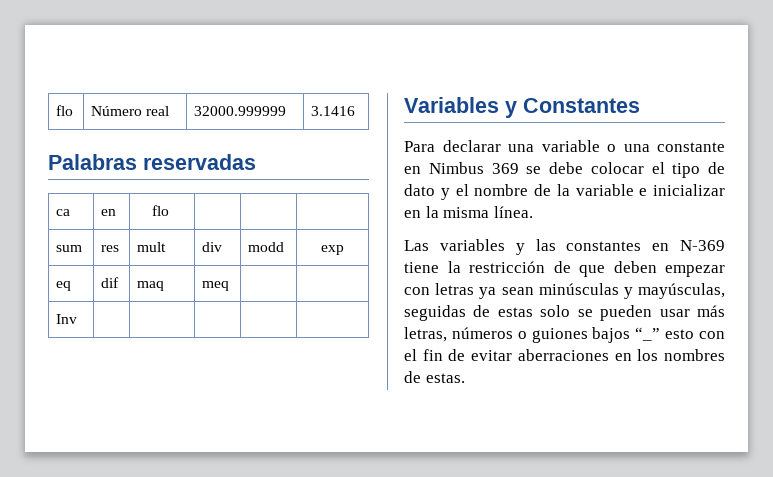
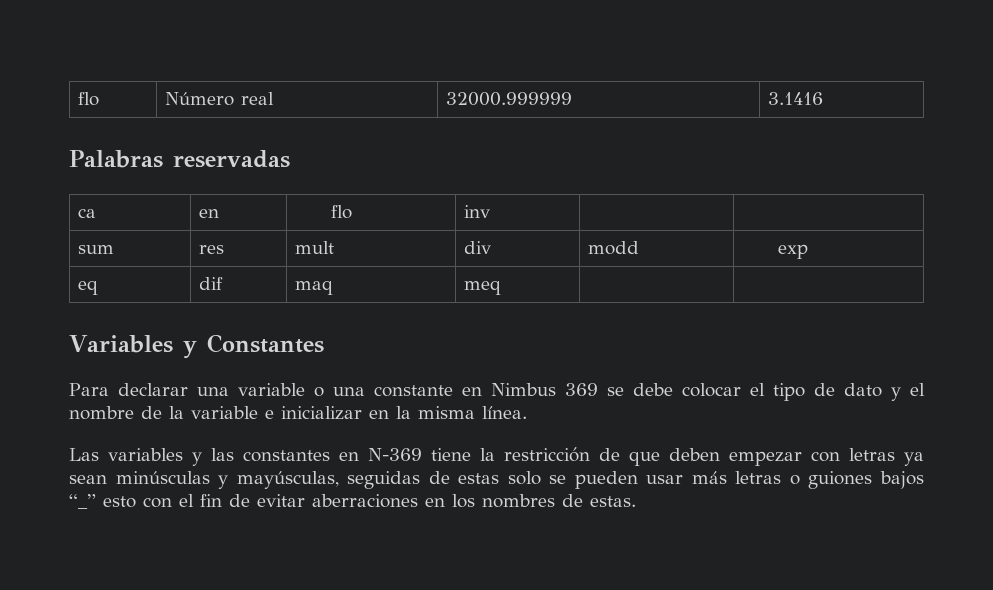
(169, 210) none -> [463,205,490,218] inv
[55,314,77,324] // Inv | | | | | -> (501, 287) none
[404,327,513,342] letras, números -> [735,471,782,484] letras

